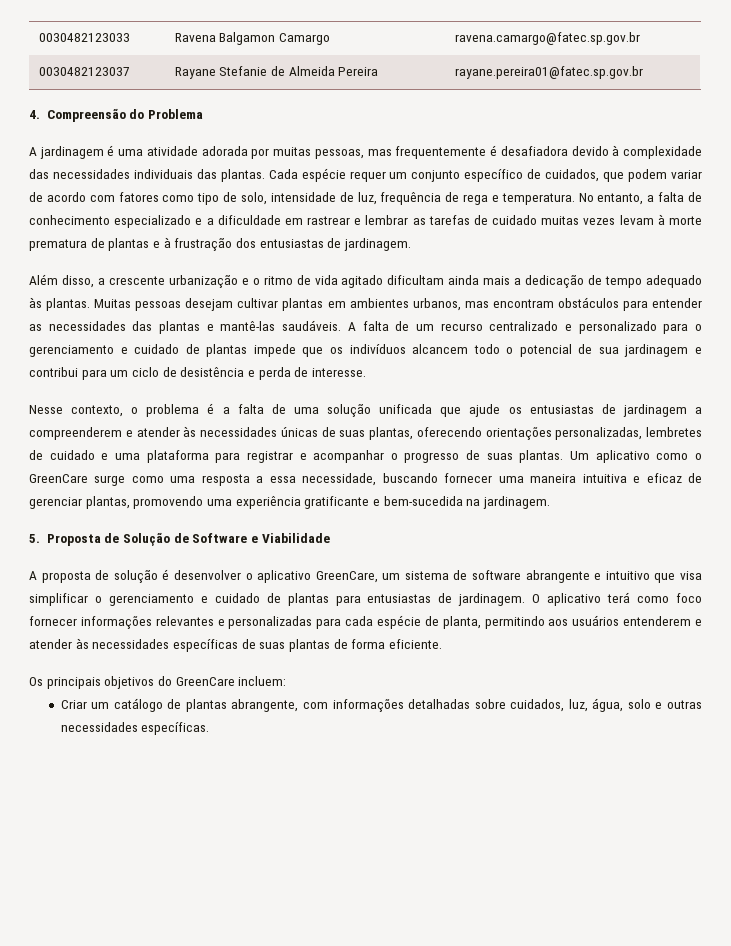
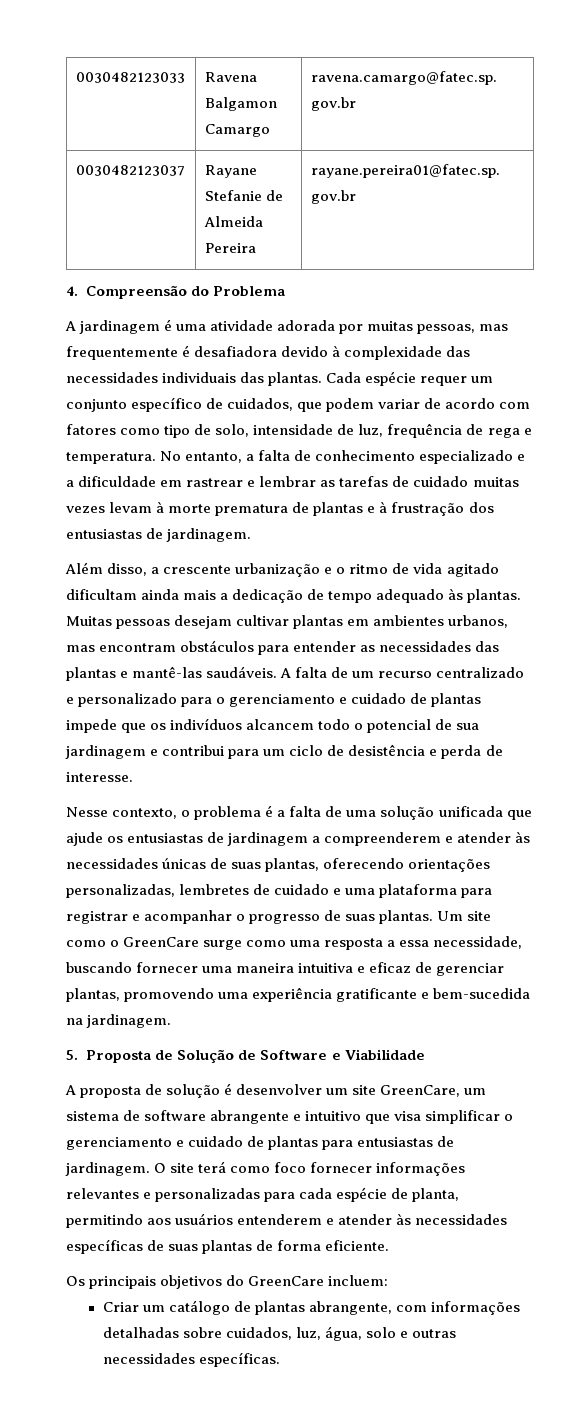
[595,450,650,463] aplicativo -> [467,911,492,921] site
[245,570,312,583] o aplicativo -> [326,1085,377,1095] um site
[547,593,602,606] aplicativo -> [170,1163,195,1173] site

